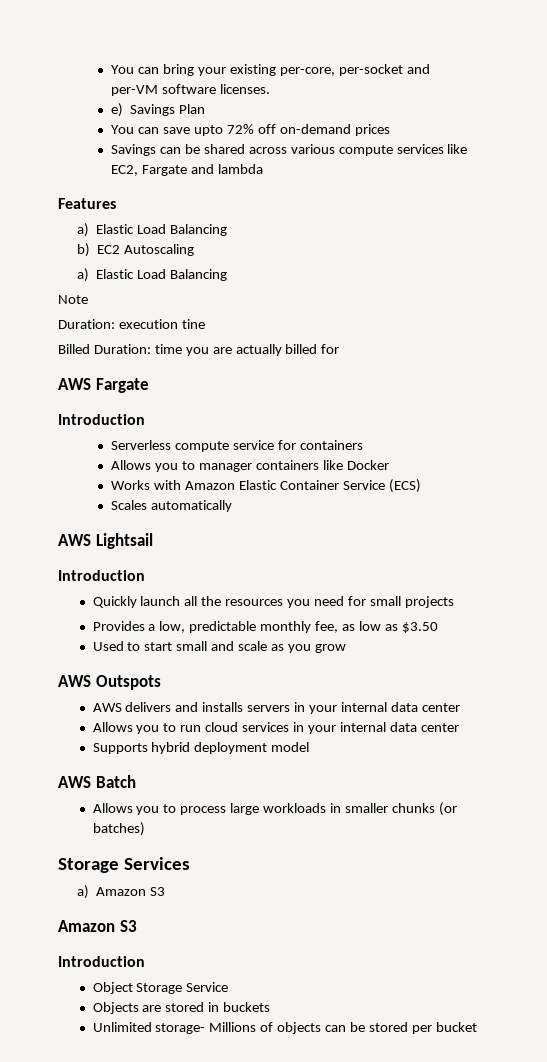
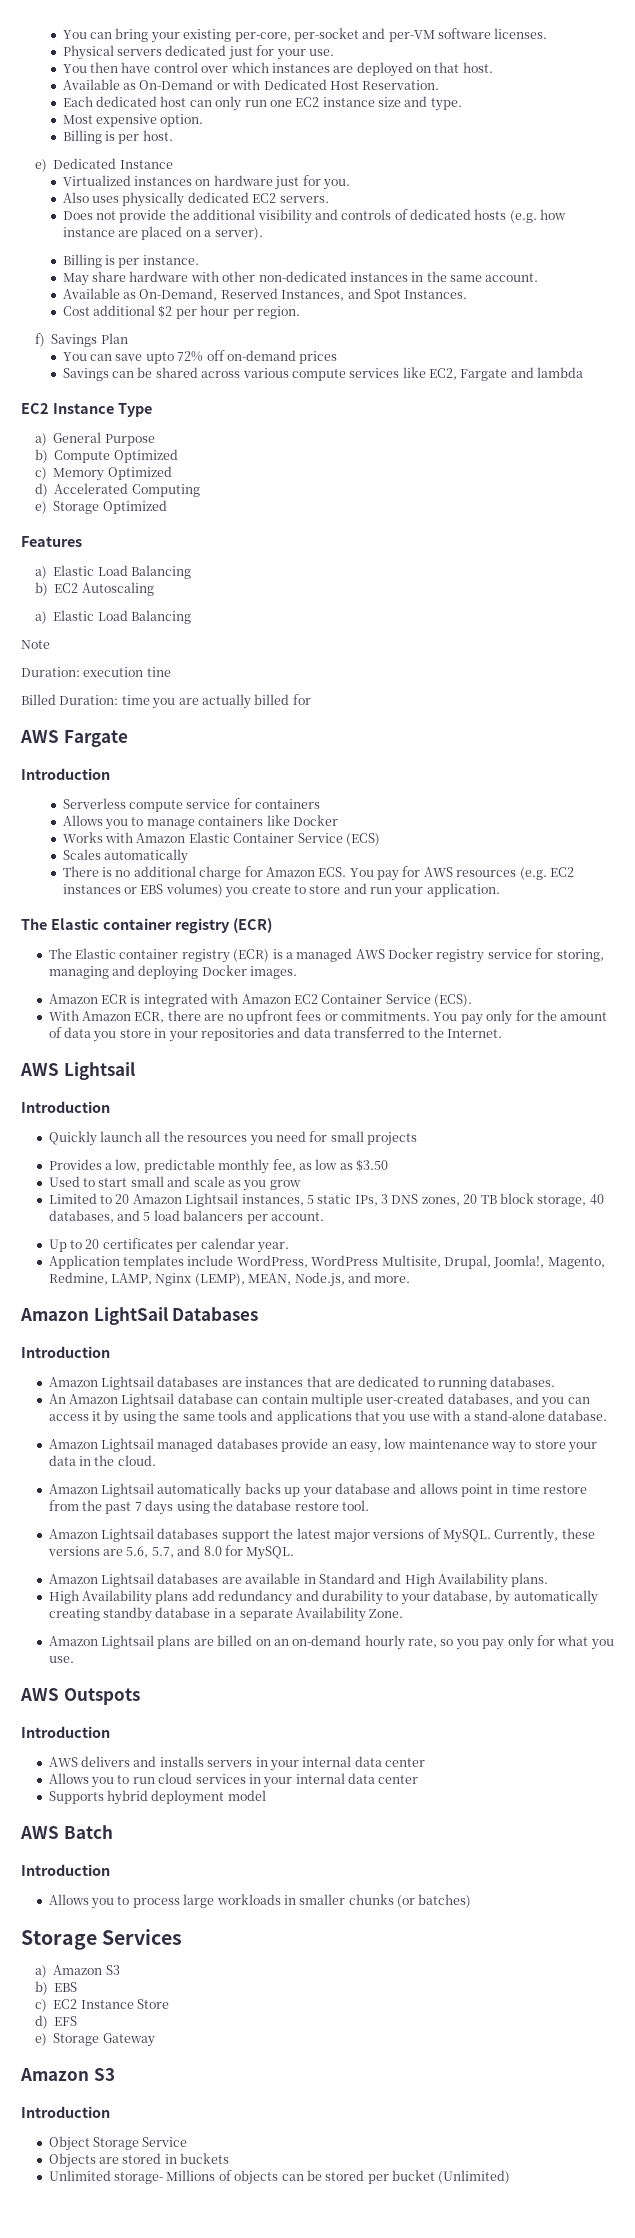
[111,103,124,117] e) -> [62,45,334,60] [62,62,493,77] [62,79,440,90] [62,96,462,111] [62,114,204,127] [62,130,173,144] [34,158,173,172] [62,175,350,190] [62,192,329,207] [62,209,567,224] [62,226,263,240] [62,254,199,268] [62,271,539,286] [62,288,468,302] [62,305,300,319] [34,333,45,347] Physical servers dedicated just for your use. // You then have control over which instances are deployed on that host. // Available as On-Demand or with Dedicated Host Reservation. // Each dedicated host can only run one EC2 instance size and type. // Most expensive option. // Billing is per host. // e) Dedicated Instance // Virtualized instances on hardware just for you. // Also uses physically dedicated EC2 servers. // Does not provide the additional visibility and controls of dedicated hosts (e.g. how instance are placed on a server). // Billing is per instance. // May share hardware with other non-dedicated instances in the same account. // Available as On-Demand, Reserved Instances, and Spot Instances. // Cost additional $2 per hour per region. // f)
(263, 169) none -> [21,403,152,417] [34,432,155,446] [34,449,178,463] [34,466,172,481] [34,483,200,497] [34,500,167,514] // EC2 Instance Type // a) General Purpose // b) Compute Optimized // c) Memory Optimized // d) Accelerated Computing // e) Storage Optimized
[198,463,252,472] manager -> [146,819,195,829] manage
(233, 506) none -> [62,866,574,881] [62,883,500,898] [21,918,272,934] [48,948,604,963] [48,965,298,980] [48,993,473,1007] [48,1010,608,1025] [48,1027,503,1042] // There is no additional charge for Amazon ECS. You pay for AWS resources (e.g. EC2 instances or EBS volumes) you create to store and run your application. // The Elastic container registry (ECR) // The Elastic container registry (ECR) is a managed AWS Docker registry service for storing, managing and deploying Docker images. // Amazon ECR is integrated with Amazon EC2 Container Service (ECS). // With Amazon ECR, there are no upfront fees or commitments. You pay only for the amount of data you store in your repositories and data transferred to the Internet.
(346, 648) none -> [48,1193,604,1207] [48,1210,324,1224] [48,1238,289,1253] [48,1255,605,1269] [48,1272,411,1287] [20,1307,259,1325] [21,1346,110,1358] [48,1376,556,1390] [48,1393,590,1408] [48,1410,608,1425] [48,1438,598,1453] [48,1455,156,1466] [48,1483,588,1498] [48,1500,370,1515] [48,1528,595,1543] [47,1545,295,1560] [48,1573,549,1588] [48,1590,598,1605] [48,1607,404,1622] [48,1635,614,1650] [48,1656,74,1663] // Limited to 20 Amazon Lightsail instances, 5 static IPs, 3 DNS zones, 20 TB block storage, 40 databases, and 5 load balancers per account. // Up to 20 certificates per calendar year. // Application templates include WordPress, WordPress Multisite, Drupal, Joomla!, Magento, Redmine, LAMP, Nginx (LEMP), MEAN, Node.js, and more. // Amazon LightSail Databases // Introduction // Amazon Lightsail databases are instances that are dedicated to running databases. // An Amazon Lightsail database can contain multiple user-created databases, and you can access it by using the same tools and applications that you use with a stand-alone database. // Amazon Lightsail managed databases provide an easy, low maintenance way to store your data in the cloud. // Amazon Lightsail automatically backs up your database and allows point in time restore from the past 7 days using the database restore tool. // Amazon Lightsail databases support the latest major versions of MySQL. Currently, these versions are 5.6, 5.7, and 8.0 for MySQL. // Amazon Lightsail databases are available in Standard and High Availability plans. // High Availability plans add redundancy and durability to your database, by automatically creating standby database in a separate Availability Zone. // Amazon Lightsail plans are billed on an on-demand hourly rate, so you pay only for what you use.
(161, 682) none -> [21,1726,110,1738] // Introduction
(136, 781) none -> [21,1864,110,1876] // Introduction
(165, 891) none -> [34,1981,78,1995] [34,1999,169,2012] [34,2015,78,2029] [34,2033,155,2047] // b) EBS // c) EC2 Instance Store // d) EFS // e) Storage Gateway
(477, 1027) none -> [438,2170,511,2184] (Unlimited)

